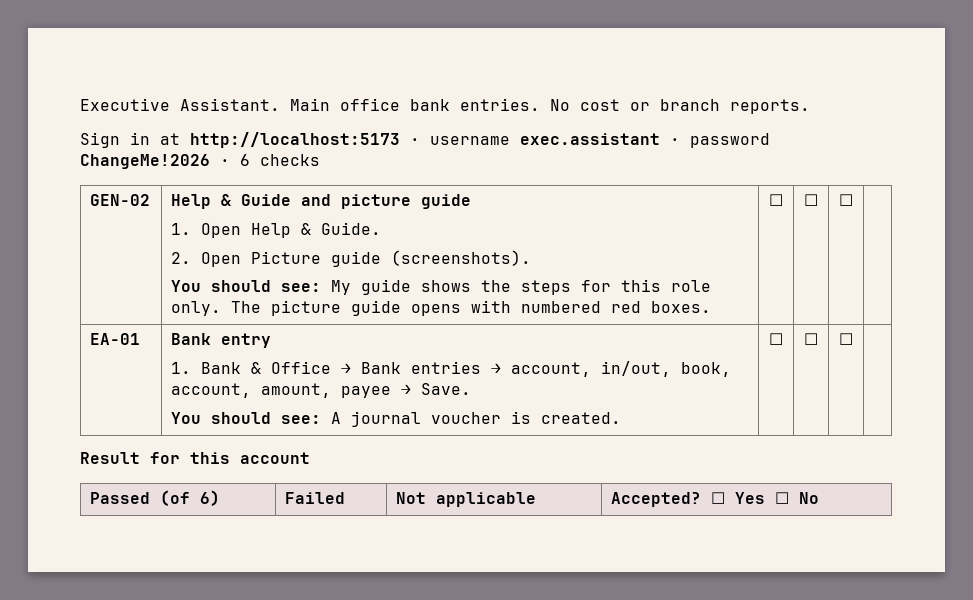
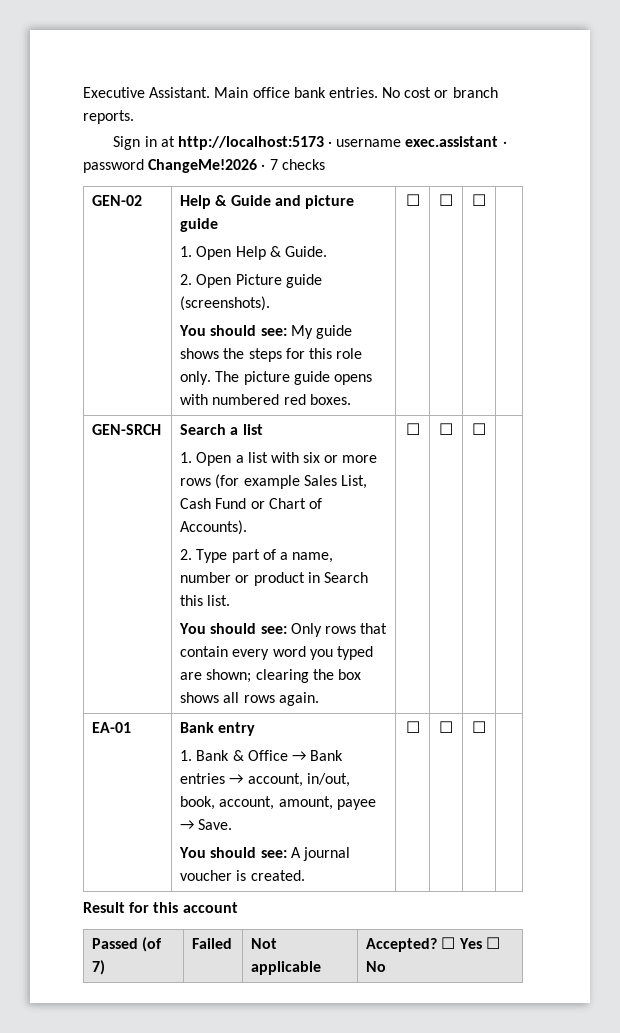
[240,154,250,166] 6 -> [269,159,278,170] 7
(853, 200) none -> [92,424,162,435] [180,424,263,435] [180,452,378,466] [180,474,367,489] [180,498,322,509] [180,520,248,535] [180,549,334,563] [180,572,368,586] [180,595,231,606] [179,623,388,637] [180,646,373,660] [180,669,361,683] [180,692,319,706] [405,423,420,435] [439,423,453,435] [472,423,486,435] // GEN-SRCH | Search a list // 1. Open a list with six or more rows (for example Sales List, Cash Fund or Chart of Accounts). // 2. Type part of a name, number or product in Search this list. // You should see: Only rows that contain every word you typed are shown; clearing the box shows all rows again. | ☐ | ☐ | ☐ |
[200,490,221,506] 6) -> [92,960,106,975] 7)

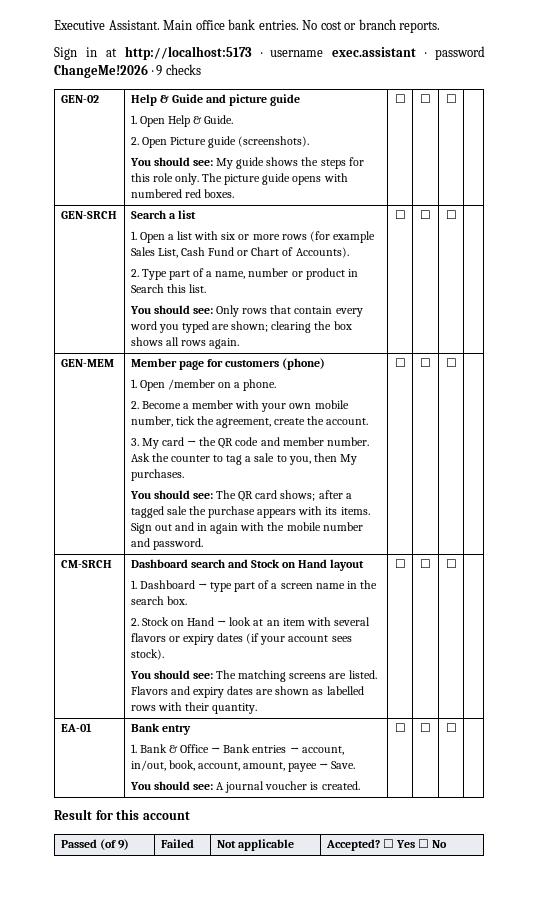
[269,159,278,170] 7 -> [156,65,163,76] 9
(486, 429) none -> [60,359,114,367] [130,358,326,370] [130,379,277,391] [130,400,349,412] [130,416,369,428] [130,437,369,449] [130,453,357,465] [130,469,184,481] [129,490,352,502] [130,506,370,518] [130,522,363,534] [130,538,203,550] [394,358,406,367] [420,358,431,367] [445,358,457,367] [60,560,112,568] [130,559,365,571] [130,580,377,592] [130,596,187,605] [130,617,370,626] [130,633,352,645] [130,649,164,660] [129,670,377,682] [130,686,364,698] [130,702,258,714] [394,559,406,568] [420,559,431,568] [445,559,457,568] // GEN-MEM | Member page for customers (phone) // 1. Open /member on a phone. // 2. Become a member with your own mobile number, tick the agreement, create the account. // 3. My card → the QR code and member number. Ask the counter to tag a sale to you, then My purchases. // You should see: The QR card shows; after a tagged sale the purchase appears with its items. Sign out and in again with the mobile number and password. | ☐ | ☐ | ☐ | // CM-SRCH | Dashboard search and Stock on Hand layout // 1. Dashboard → type part of a screen name in the search box. // 2. Stock on Hand → look at an item with several flavors or expiry dates (if your account sees stock). // You should see: The matching screens are listed. Flavors and expiry dates are shown as labelled rows with their quantity. | ☐ | ☐ | ☐ |
[92,960,106,975] 7) -> [118,839,130,850] 9)

